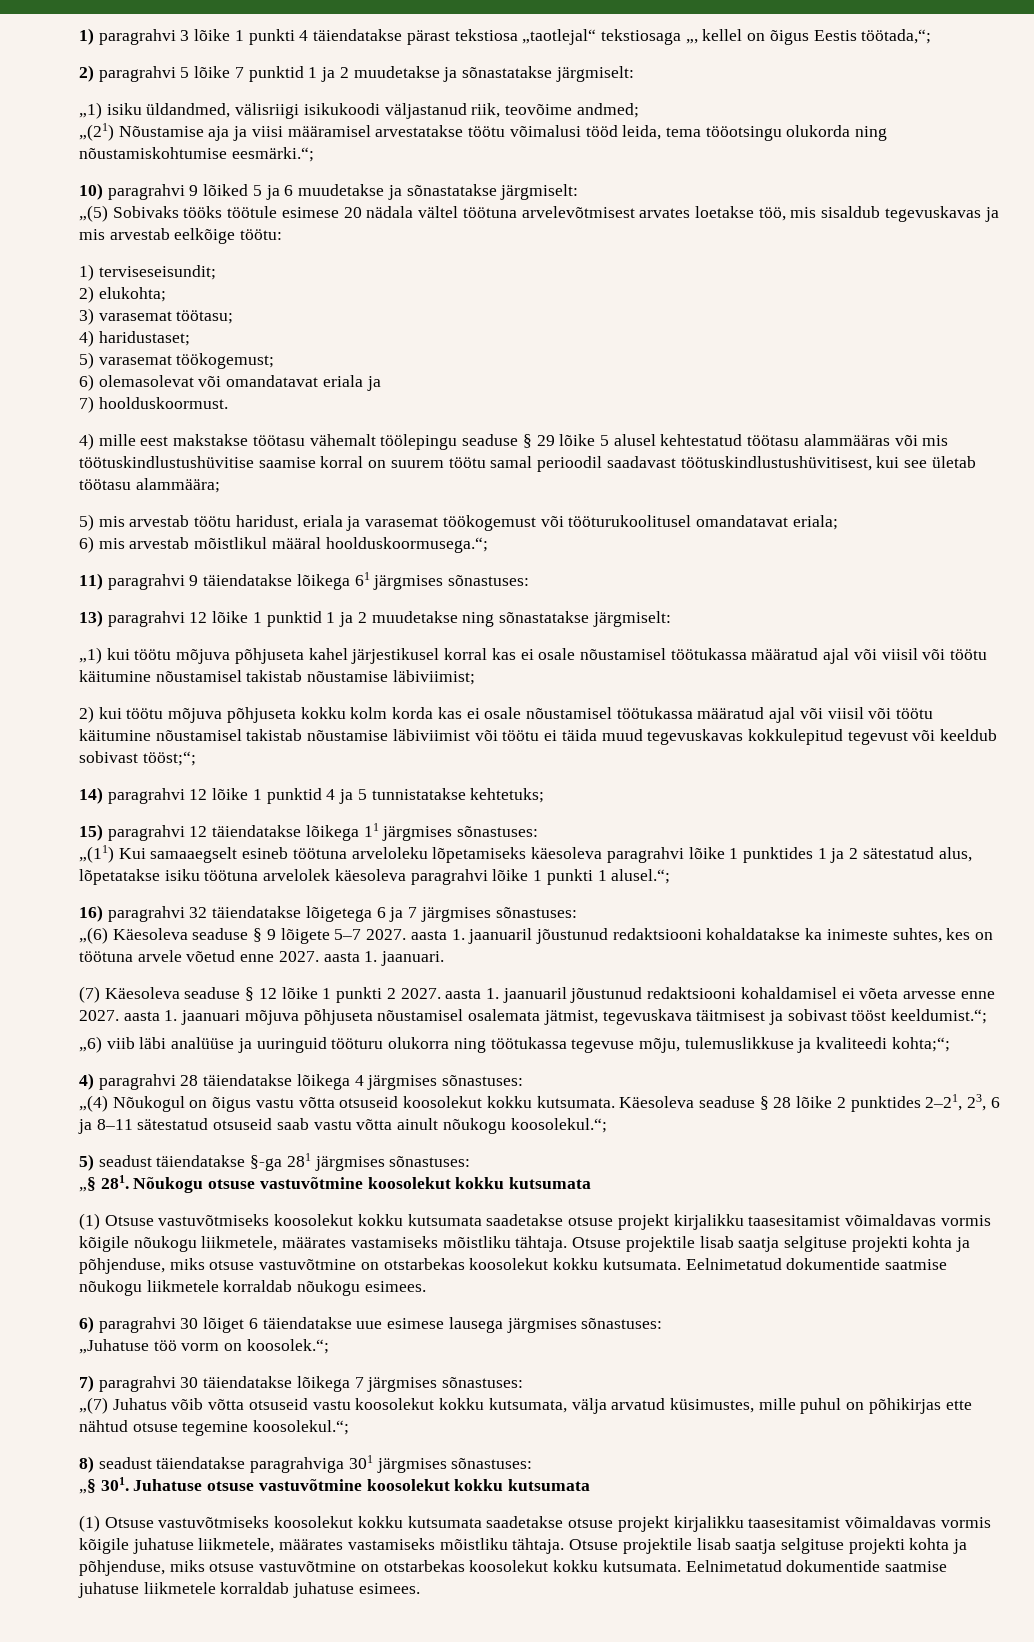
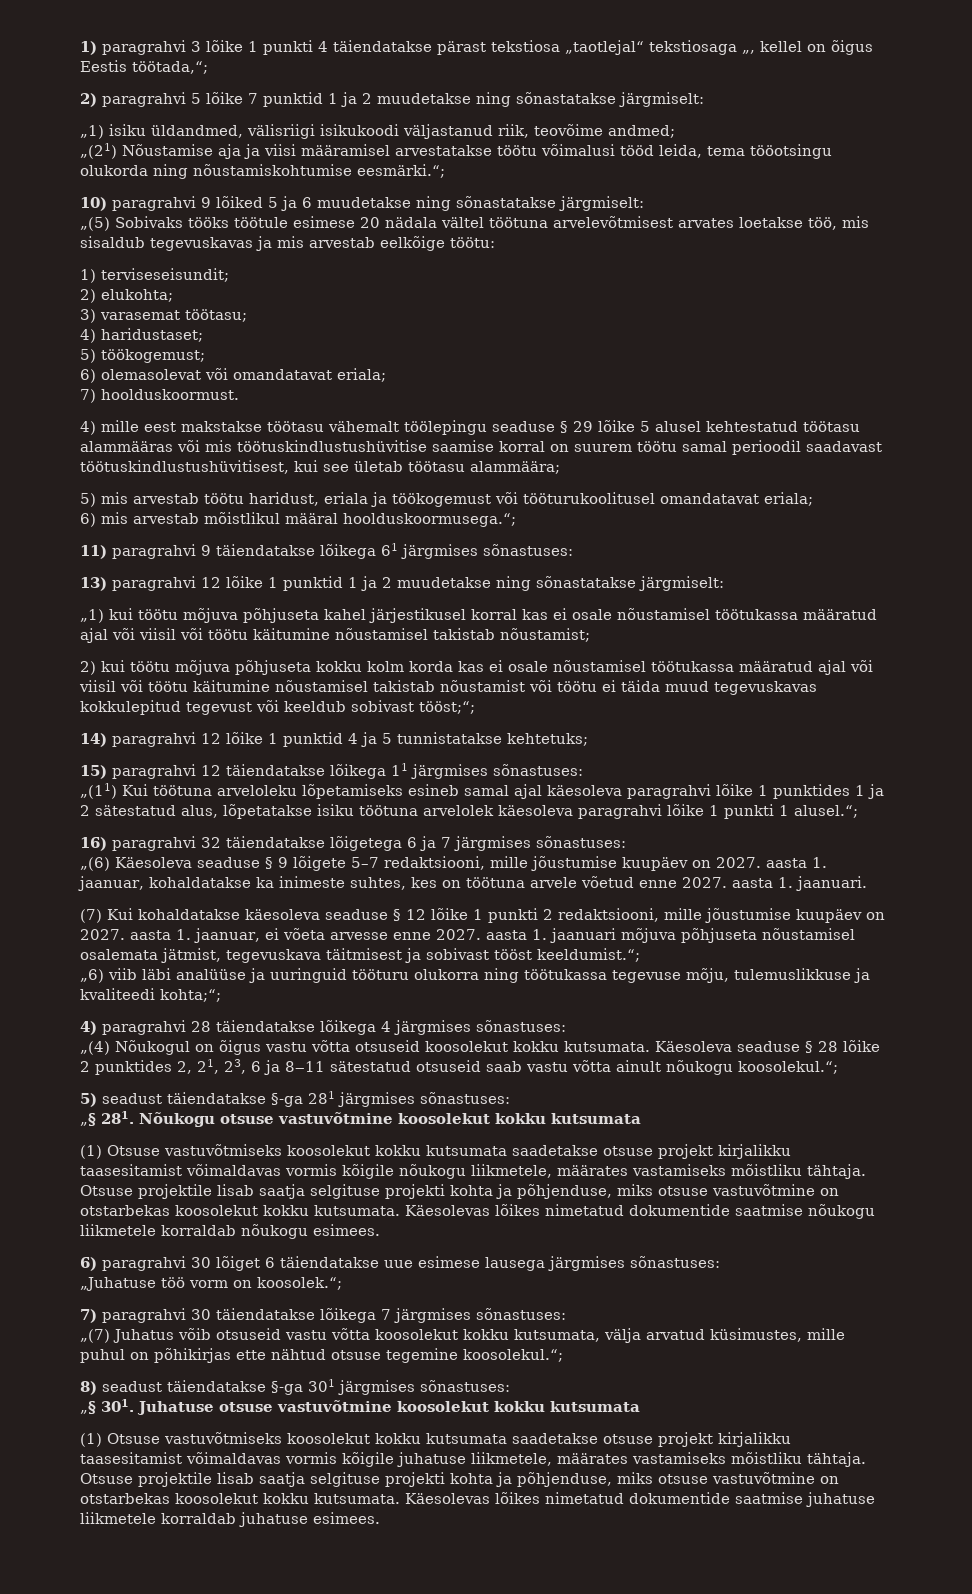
[443,67,458,82] ja -> [476,92,511,107] ning
[387,185,402,200] ja -> [416,196,451,211] ning
[98,355,172,365] varasemat -> (96, 356) none
[322,375,381,391] eriala ja -> [337,368,386,382] eriala;
[365,517,439,527] varasemat -> (387, 499) none
[307,670,475,685] nõustamise läbiviimist; -> [500,628,590,642] nõustamist;
[307,729,470,741] nõustamise läbiviimist -> [440,680,525,692] nõustamist
[150,847,289,863] samaaegselt esineb -> (148, 790) none
(527, 855) none -> [408,784,542,799] esineb samal ajal
[366,928,702,944] 2027. aasta 1. jaanuaril jõustunud redaktsiooni -> [384,856,827,871] [78,876,144,891] redaktsiooni, mille jõustumise kuupäev on 2027. aasta 1. jaanuar,
[104,987,180,999] Käesoleva -> [107,908,320,920] Kui kohaldatakse käesoleva
[400,987,837,1003] 2027. aasta 1. jaanuaril jõustunud redaktsiooni kohaldamisel -> [558,908,885,923] [80,928,260,943] redaktsiooni, mille jõustumise kuupäev on 2027. aasta 1. jaanuar,
[925,1094,963,1111] 2‒21, -> [177,1059,219,1074] 2, 21,
[685,1258,782,1270] Eelnimetatud -> [405,1204,624,1216] Käesolevas lõikes nimetatud
[208,1399,245,1410] võtta -> (211, 1334) none
(351, 1405) none -> [331,1328,370,1340] võtta
[250,1457,345,1473] paragrahviga -> [271,1381,303,1395] §-ga
[685,1560,782,1572] Eelnimetatud -> [405,1492,624,1504] Käesolevas lõikes nimetatud

